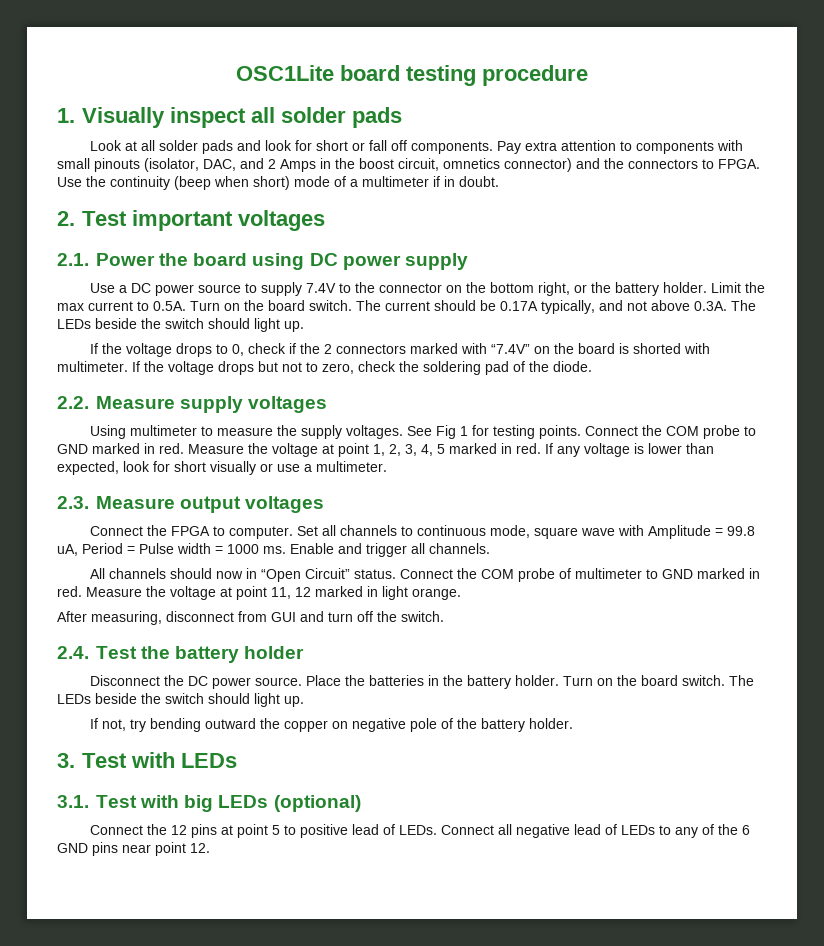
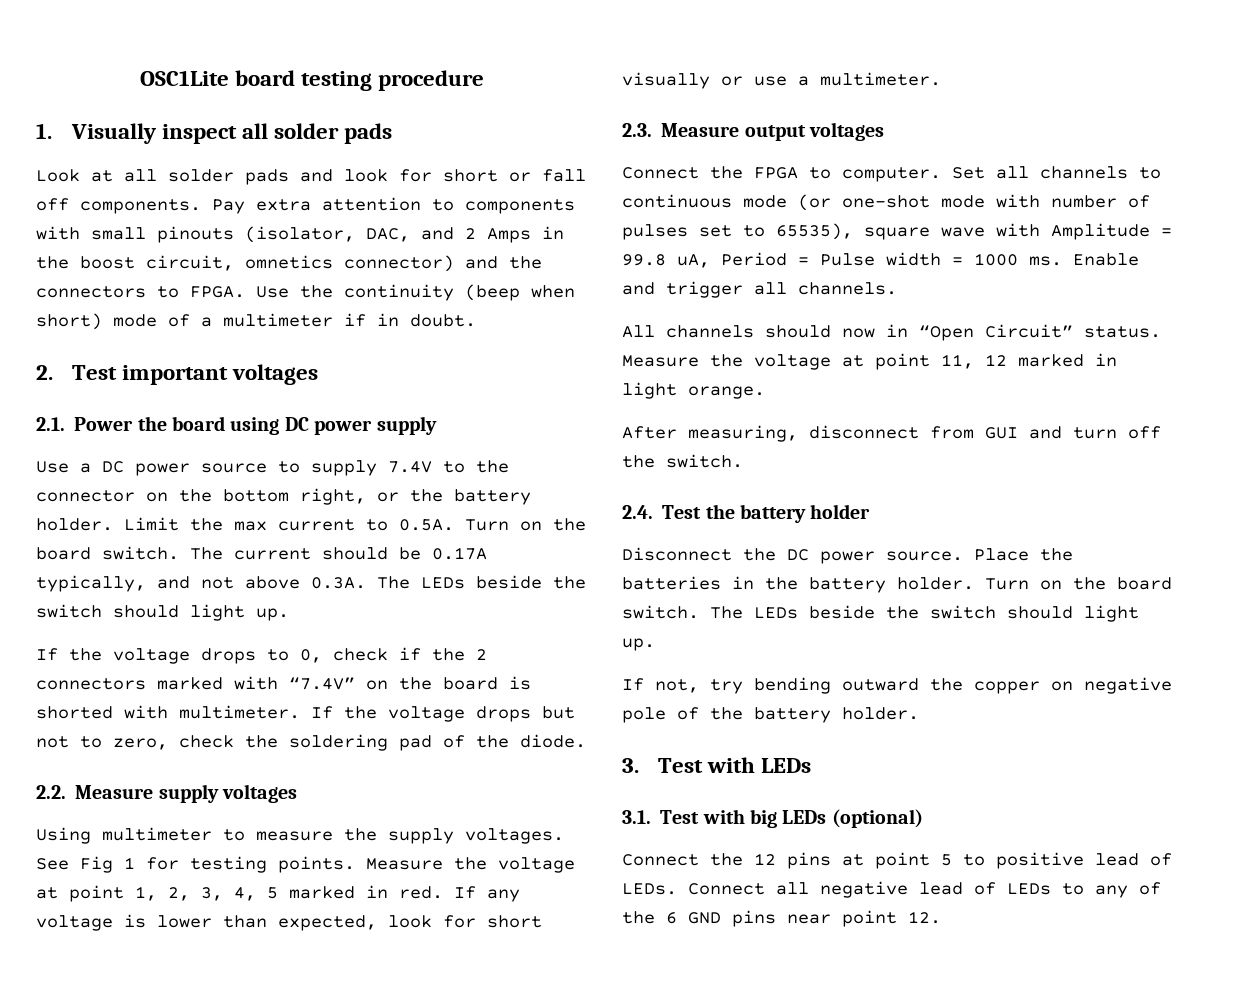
[584,425,756,439] [57,443,184,454] Connect the COM probe to GND marked in red. -> (355, 864) none
[489,525,530,538] mode, -> [743,194,1150,211] [622,223,853,240] mode (or one-shot mode with number of pulses set to 65535),
[399,568,760,582] [57,586,82,597] Connect the COM probe of multimeter to GND marked in red. -> (1161, 332) none

